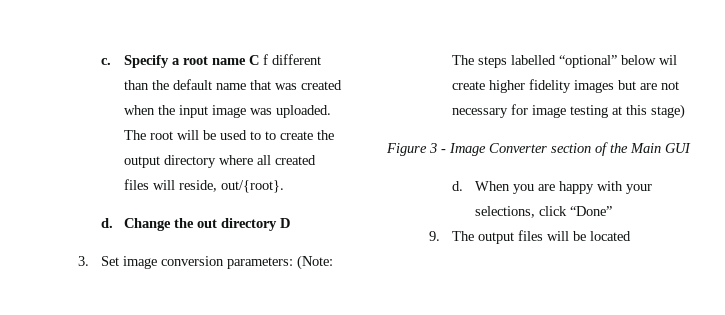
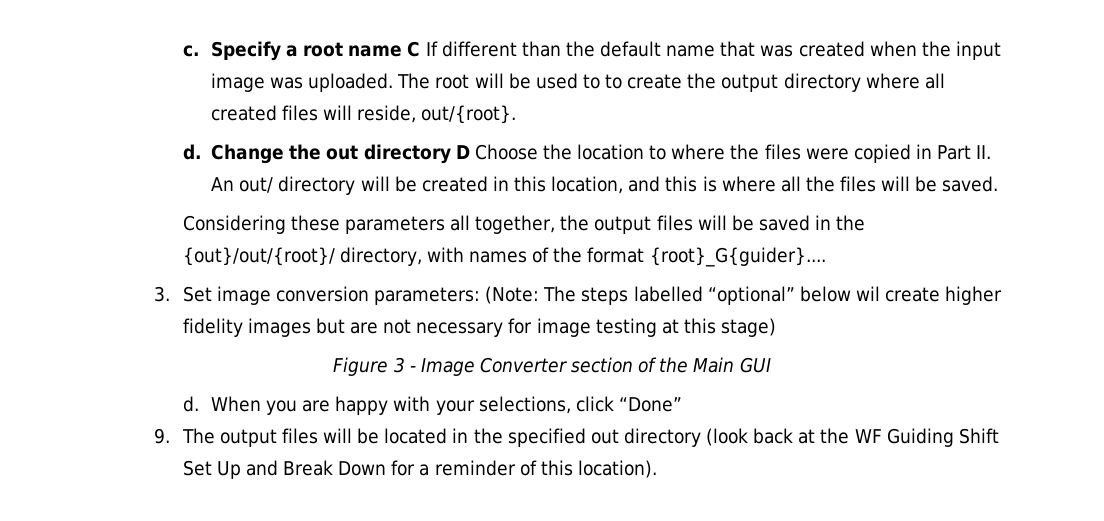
[262,54,268,65] f -> [425,41,438,56] If
(290, 223) none -> [474,144,992,163] [211,176,999,195] [182,215,866,234] [182,247,826,267] Choose the location to where the files were copied in Part II. An out/ directory will be created in this location, and this is where all the files will be saved. // Considering these parameters all together, the output files will be saved in the {out}/out/{root}/ directory, with names of the format {root}_G{guider}....
(631, 236) none -> [452,428,999,447] [182,460,657,479] in the specified out directory (look back at the WF Guiding Shift Set Up and Break Down for a reminder of this location).

